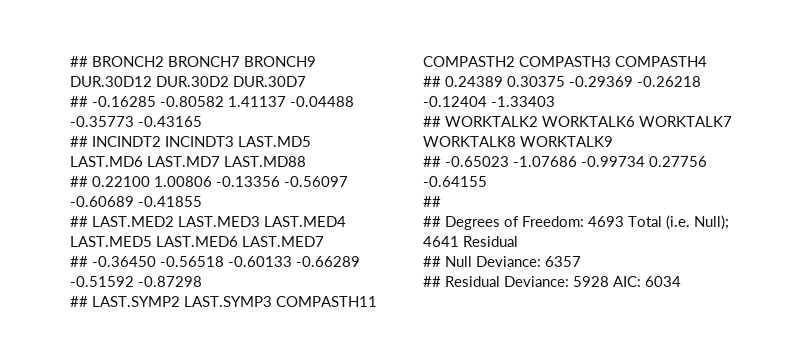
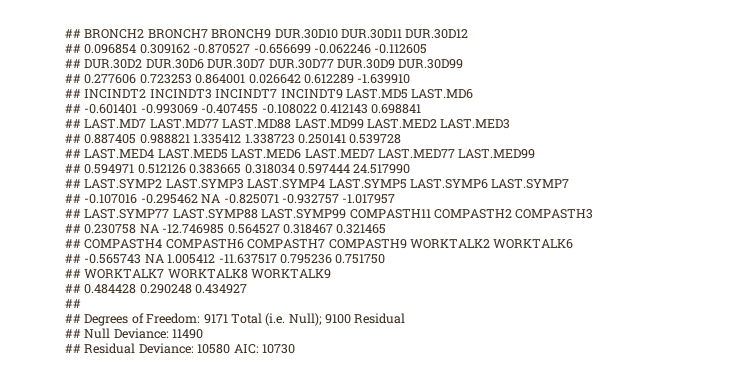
(316, 61) none -> [274,29,402,39] DUR.30D10 DUR.30D11
[156,76,306,87] [70,96,354,107] [70,116,202,127] DUR.30D2 DUR.30D7 // ## -0.16285 -0.80582 1.41137 -0.04488 -0.35773 -0.43165 -> [65,44,428,54] [65,59,464,69] [65,74,411,84] // ## 0.096854 0.309162 -0.870527 -0.656699 -0.062246 -0.112605 // ## DUR.30D2 DUR.30D6 DUR.30D7 DUR.30D77 DUR.30D9 DUR.30D99 // ## 0.277606 0.723253 0.864001 0.026642 0.612289 -1.639910
(234, 141) none -> [215,89,343,99] INCINDT7 INCINDT9
[147,156,306,167] [70,176,348,187] [70,196,202,207] [70,216,260,227] LAST.MD7 LAST.MD88 // ## 0.22100 1.00806 -0.13356 -0.56097 -0.60689 -0.41855 // ## LAST.MED2 LAST.MED3 -> [65,104,422,114] [65,119,511,129] [65,134,402,144] [65,149,81,158] // ## -0.601401 -0.993069 -0.407455 -0.108022 0.412143 0.698841 // ## LAST.MD7 LAST.MD77 LAST.MD88 LAST.MD99 LAST.MED2 LAST.MED3 // ## 0.887405 0.988821 1.335412 1.338723 0.250141 0.539728 // ##
[70,256,360,267] [70,276,202,287] [70,296,272,307] // ## -0.36450 -0.56518 -0.60133 -0.66289 -0.51592 -0.87298 // ## LAST.SYMP2 LAST.SYMP3 -> [377,149,536,159] [65,164,411,174] [65,179,570,189] [65,194,396,204] [65,209,347,219] LAST.MED77 LAST.MED99 // ## 0.594971 0.512126 0.383665 0.318034 0.597444 24.517990 // ## LAST.SYMP2 LAST.SYMP3 LAST.SYMP4 LAST.SYMP5 LAST.SYMP6 LAST.SYMP7 // ## -0.107016 -0.295462 NA -0.825071 -0.932757 -1.017957 // ## LAST.SYMP77 LAST.SYMP88 LAST.SYMP99
[615,56,707,67] [423,76,701,87] [423,96,555,107] [423,116,635,127] COMPASTH4 // ## 0.24389 0.30375 -0.29369 -0.26218 -0.12404 -1.33403 // ## WORKTALK2 WORKTALK6 -> [65,224,387,234] [65,239,574,249] [65,254,386,264] [65,269,81,278] // ## 0.230758 NA -12.746985 0.564527 0.318467 0.321465 // ## COMPASTH4 COMPASTH6 COMPASTH7 COMPASTH9 WORKTALK2 WORKTALK6 // ## -0.565743 NA 1.005412 -11.637517 0.795236 0.751750 // ##
[445,156,707,167] [423,176,487,187] -0.65023 -1.07686 -0.99734 0.27756 -0.64155 -> [84,284,248,294] 0.484428 0.290248 0.434927
[588,216,624,227] 4693 -> [203,314,228,324] 9171
[423,236,459,247] 4641 -> [325,314,351,324] 9100
[545,256,581,267] 6357 -> [172,329,204,339] 11490
[573,276,681,287] 5928 AIC: 6034 -> [197,344,295,354] 10580 AIC: 10730

